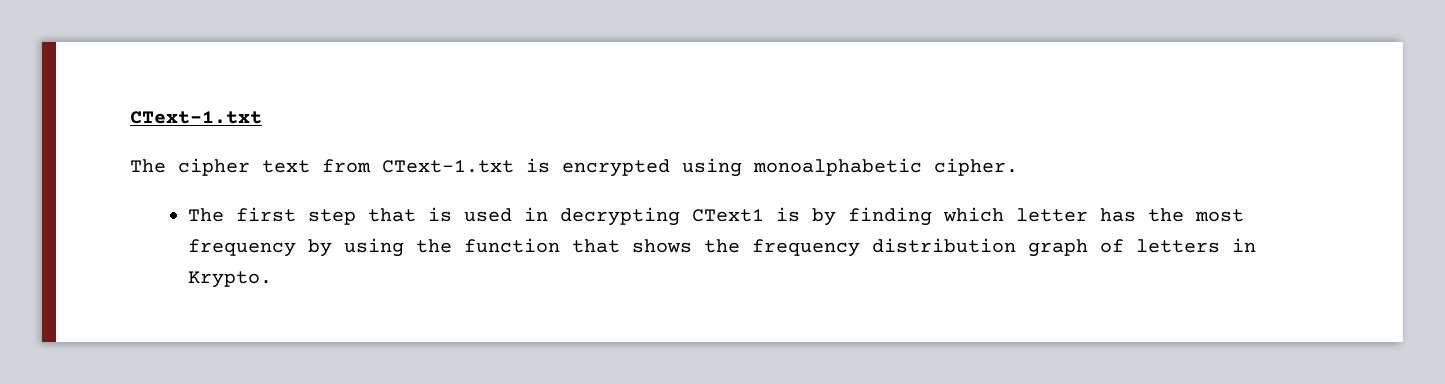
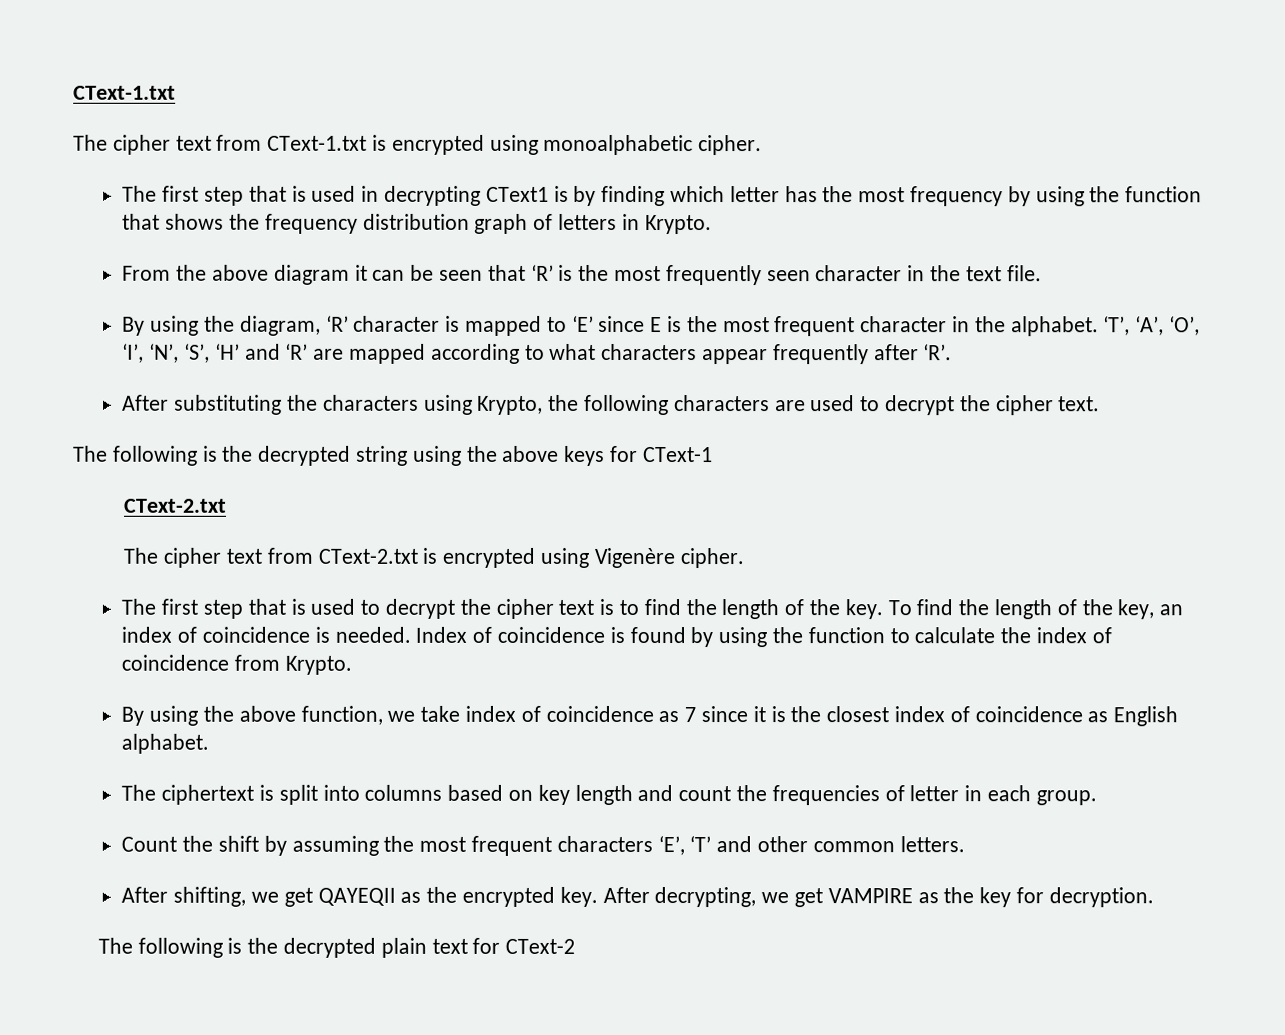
(272, 279) none -> [122,264,1042,286] [122,315,1201,337] [122,343,953,365] [122,394,1101,416] [73,445,713,466] [124,498,228,513] [123,547,744,569] [121,598,1184,620] [121,626,1112,648] [121,654,352,675] [121,705,1179,727] [121,733,210,754] [121,784,1097,806] [121,835,965,856] [121,886,1154,908] [97,937,576,958] // From the above diagram it can be seen that ‘R’ is the most frequently seen character in the text file. // By using the diagram, ‘R’ character is mapped to ‘E’ since E is the most frequent character in the alphabet. ‘T’, ‘A’, ‘O’, ‘I’, ‘N’, ‘S’, ‘H’ and ‘R’ are mapped according to what characters appear frequently after ‘R’. // After substituting the characters using Krypto, the following characters are used to decrypt the cipher text. // The following is the decrypted string using the above keys for CText-1 // CText-2.txt // The cipher text from CText-2.txt is encrypted using Vigenère cipher. // The first step that is used to decrypt the cipher text is to find the length of the key. To find the length of the key, an index of coincidence is needed. Index of coincidence is found by using the function to calculate the index of coincidence from Krypto. // By using the above function, we take index of coincidence as 7 since it is the closest index of coincidence as English alphabet. // The ciphertext is split into columns based on key length and count the frequencies of letter in each group. // Count the shift by assuming the most frequent characters ‘E’, ‘T’ and other common letters. // After shifting, we get QAYEQII as the encrypted key. After decrypting, we get VAMPIRE as the key for decryption. // The following is the decrypted plain text for CText-2

